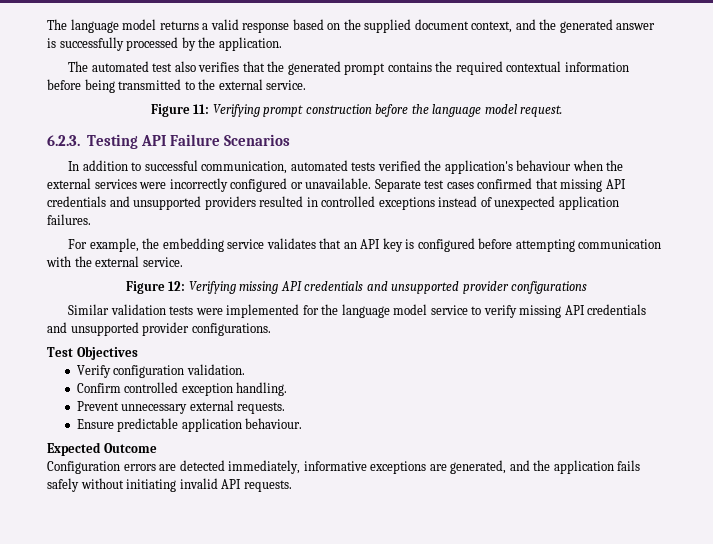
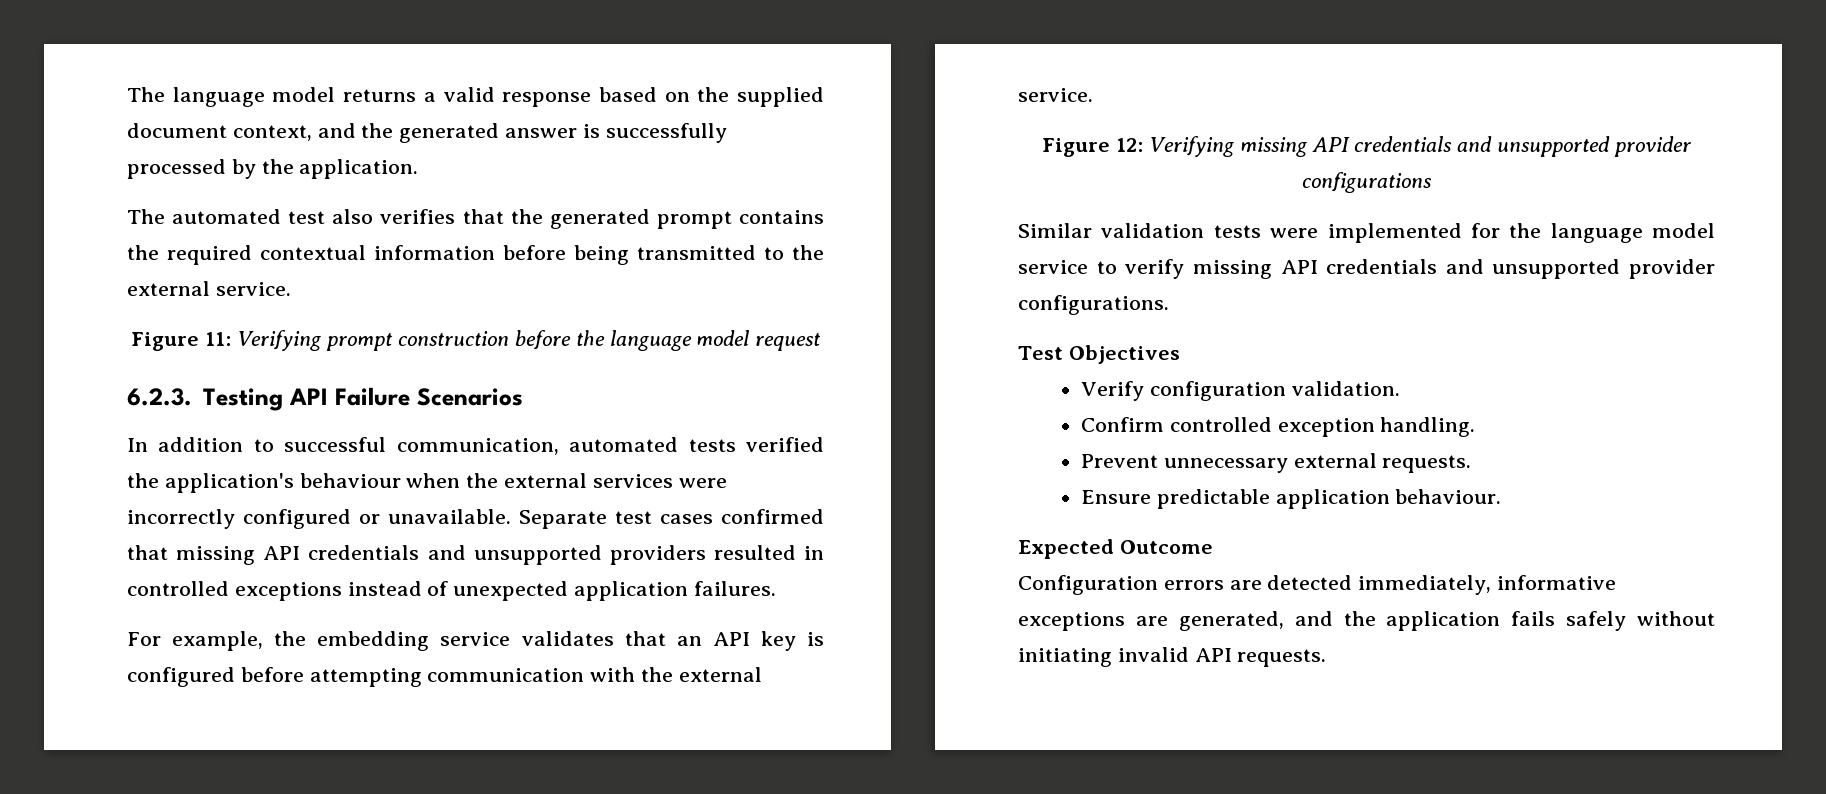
[520,105,563,117] request. -> [755,333,822,351] request

